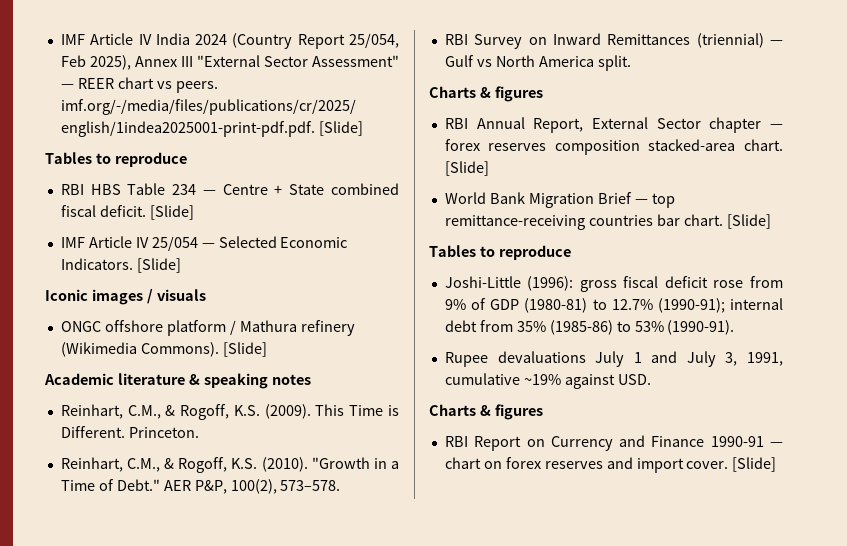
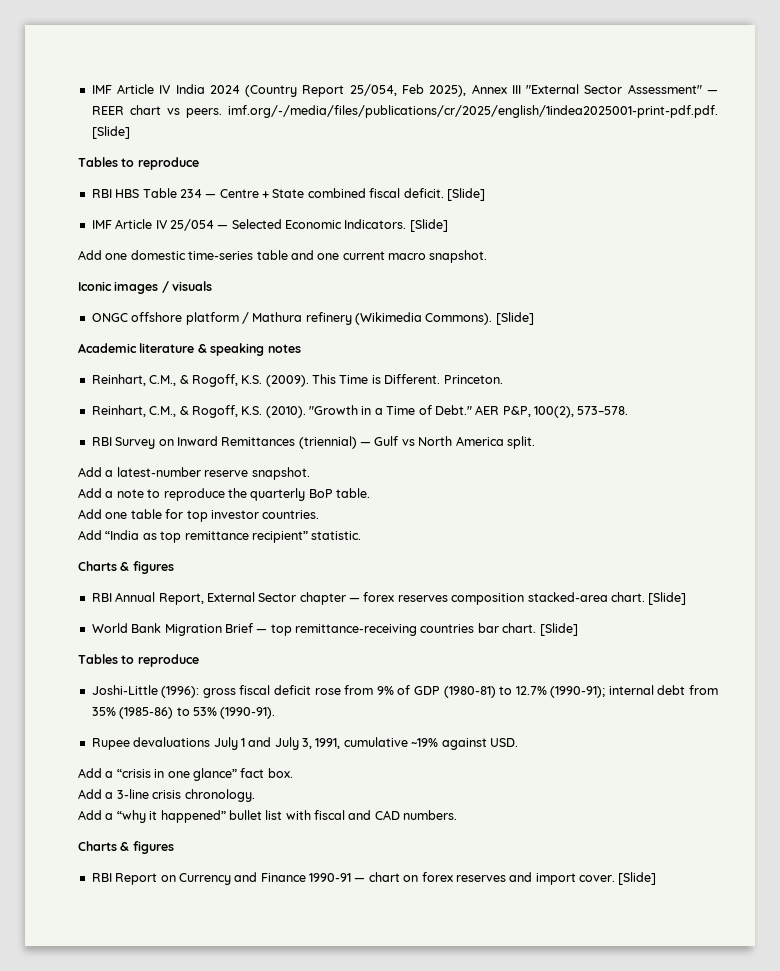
(181, 265) none -> [78,250,488,263] // Add one domestic time-series table and one current macro snapshot.
(631, 63) none -> [78,467,310,480] [78,488,370,501] [78,509,320,522] [78,530,362,543] // Add a latest-number reserve snapshot. // Add a note to reproduce the quarterly BoP table. // Add one table for top investor countries. // Add “India as top remittance recipient” statistic.
(651, 379) none -> [78,768,293,781] [78,789,255,802] [78,810,458,823] // Add a “crisis in one glance” fact box. // Add a 3-line crisis chronology. // Add a “why it happened” bullet list with fiscal and CAD numbers.

